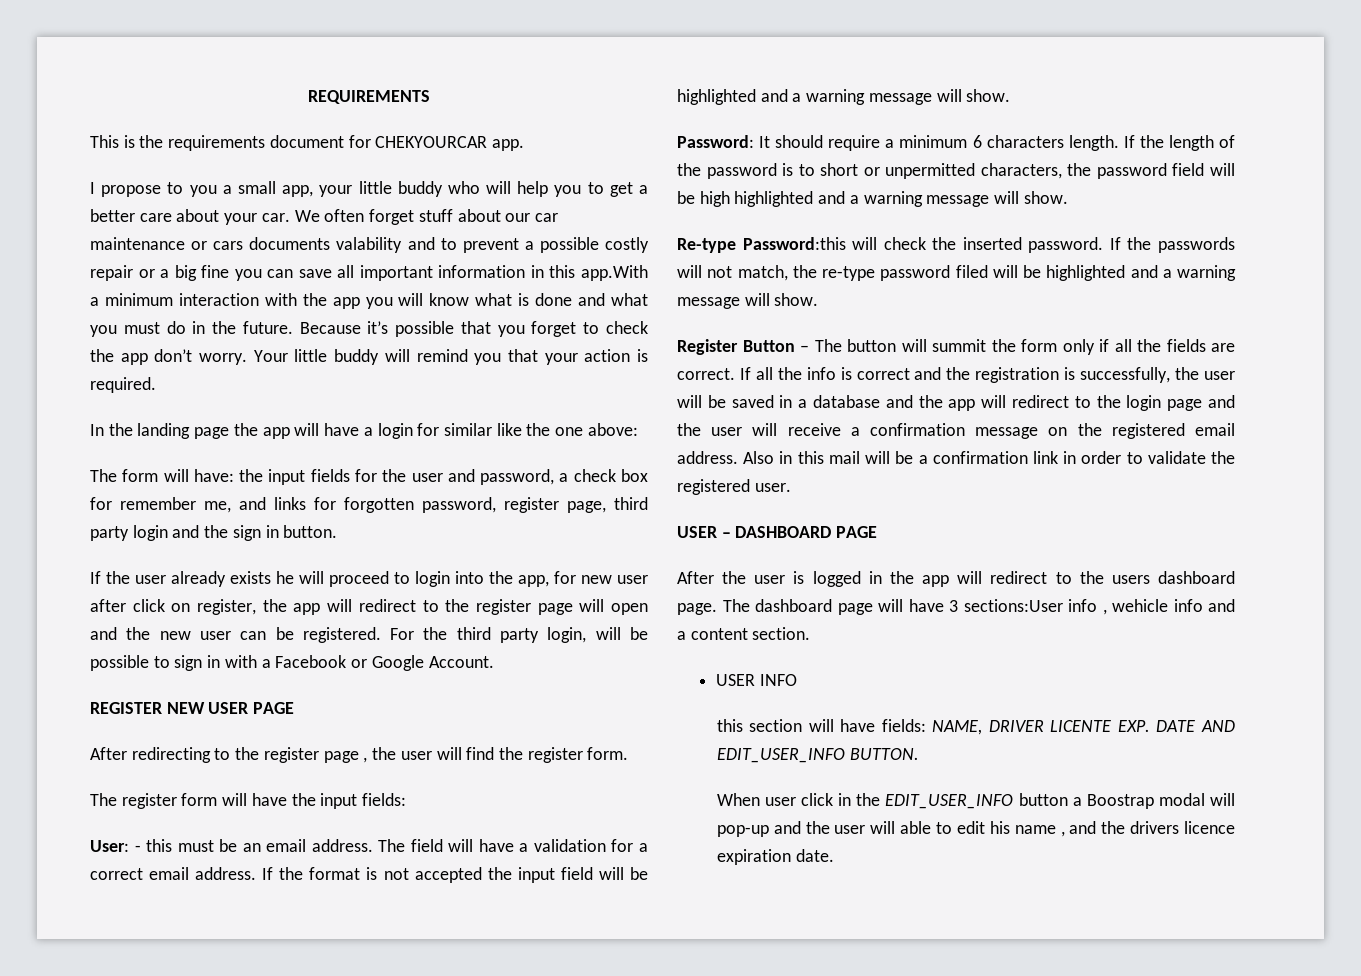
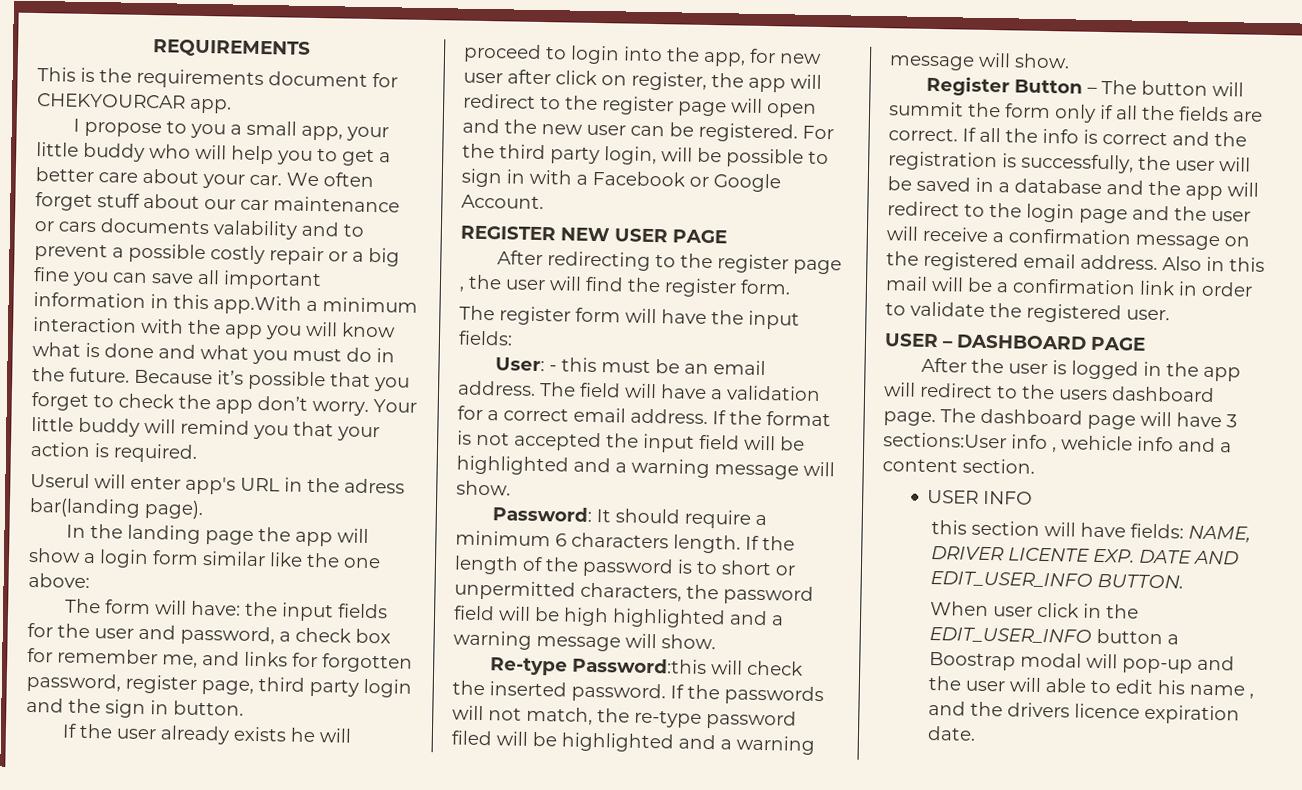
(156, 385) none -> [30,472,405,495] [29,497,204,520] // Userul will enter app's URL in the adress bar(landing page).
[324,423,360,436] have -> [28,547,81,563] show
[417,423,440,436] for -> [152,550,199,565] form

